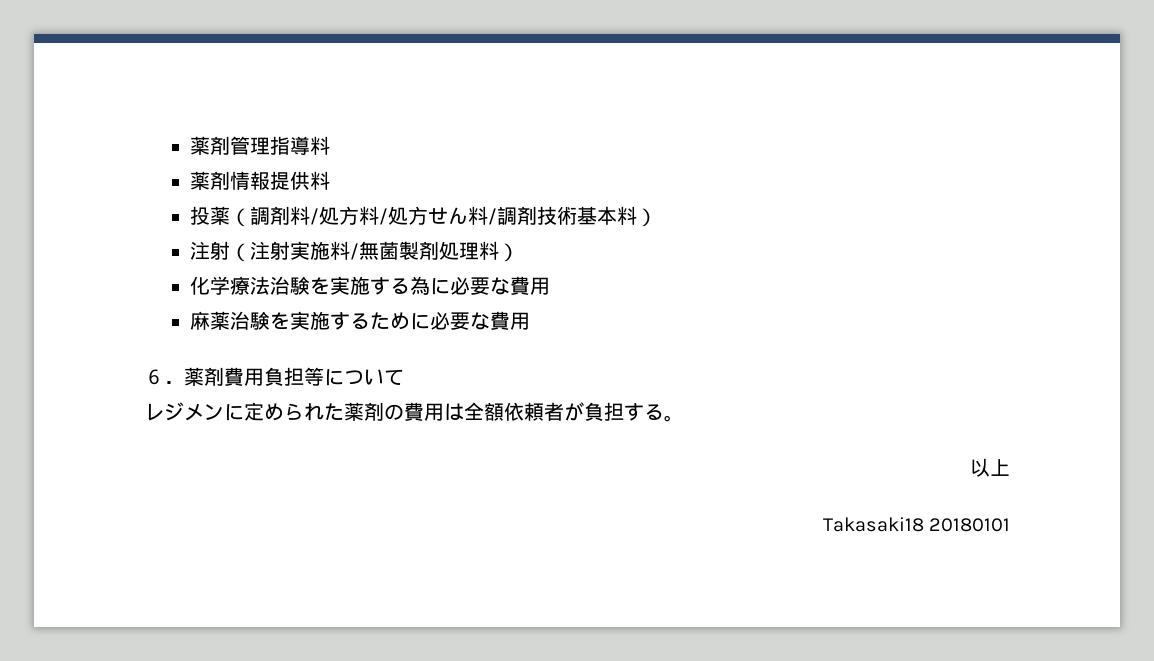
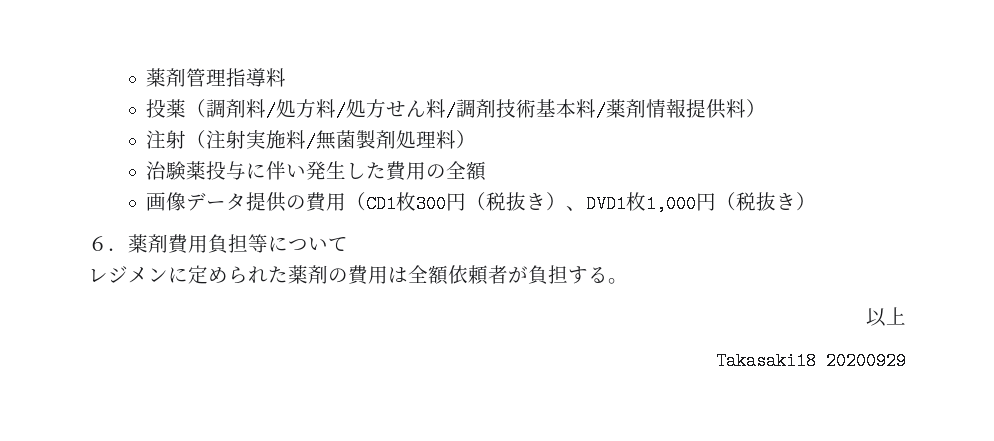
[190,171,331,190] // 薬剤情報提供料 -> (287, 77) none
(638, 215) none -> [596,98,747,120] /薬剤情報提供料
[190,276,551,295] [190,311,531,330] 化学療法治験を実施する為に必要な費用 // 麻薬治験を実施するために必要な費用 -> [146,161,487,181] [146,192,817,213] 治験薬投与に伴い発生した費用の全額 // 画像データ提供の費用（CD1枚300円（税抜き）、DVD1枚1,000円（税抜き）
[929,518,1010,532] 20180101 -> [826,352,906,370] 20200929

